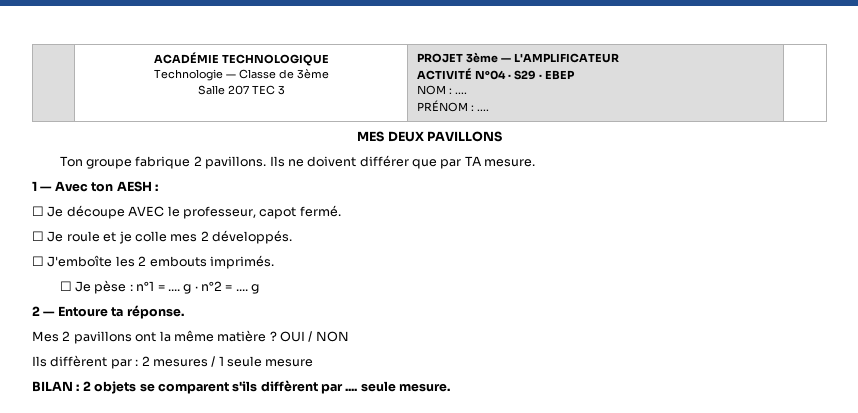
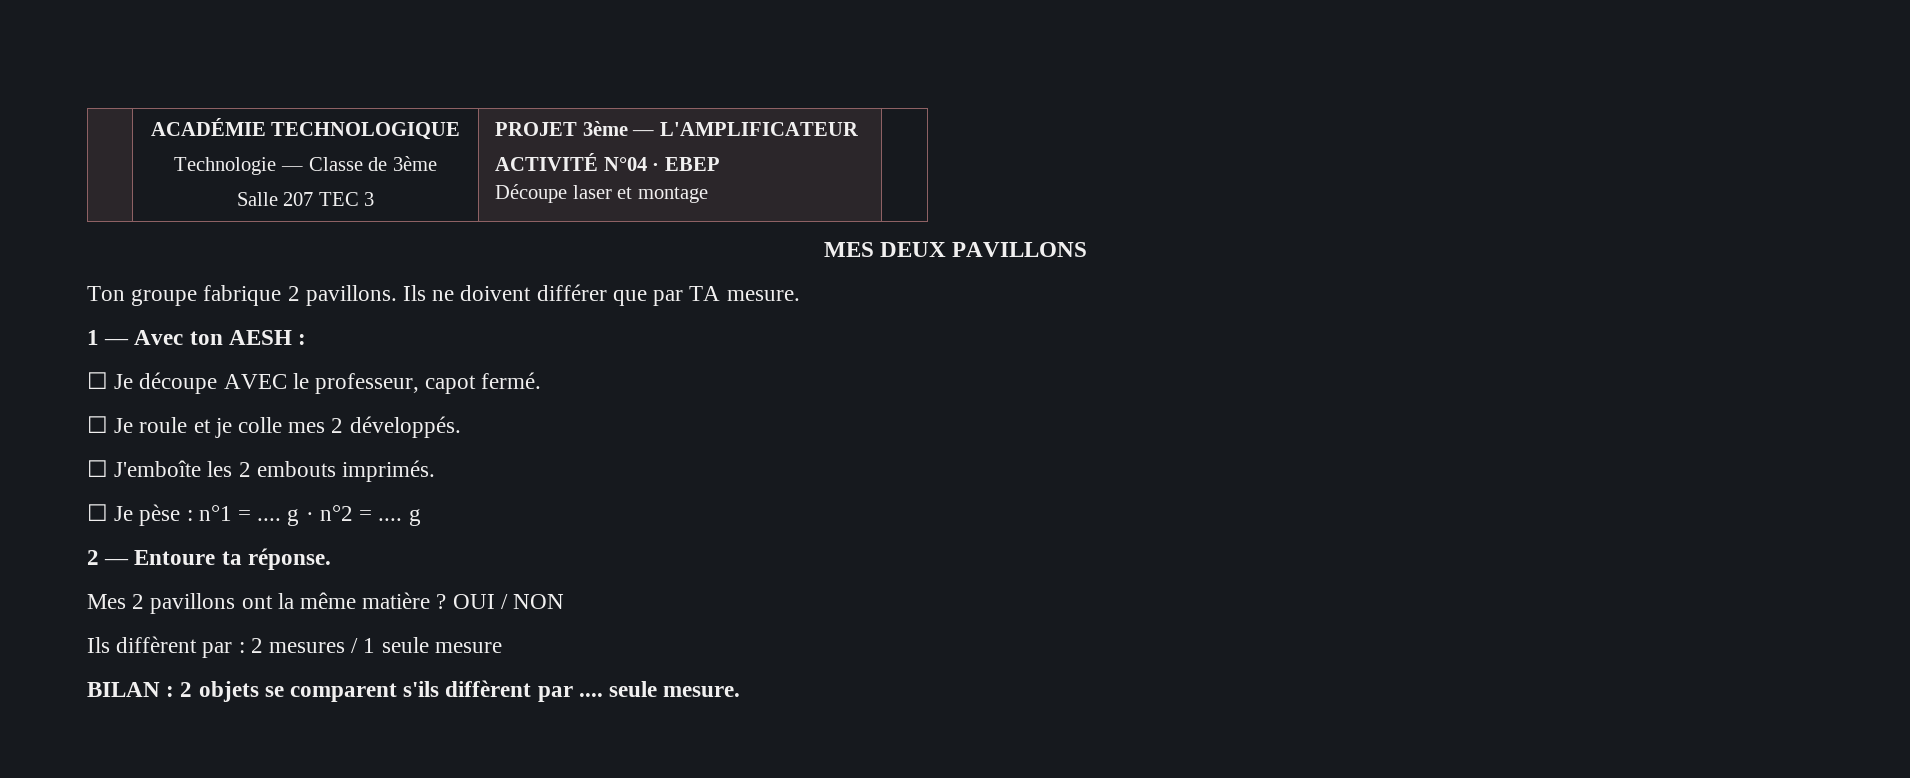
[513,70,542,80] S29 · -> (660, 167) none
[416,85,467,95] [416,100,489,112] NOM : .... // PRÉNOM : .... -> [495,184,708,203] Découpe laser et montage

